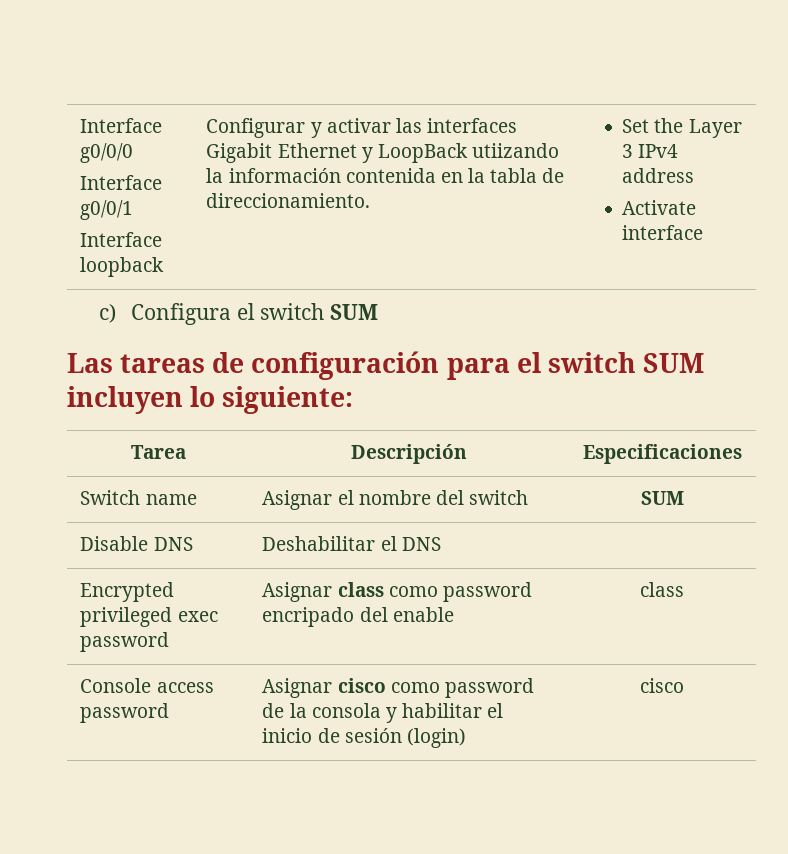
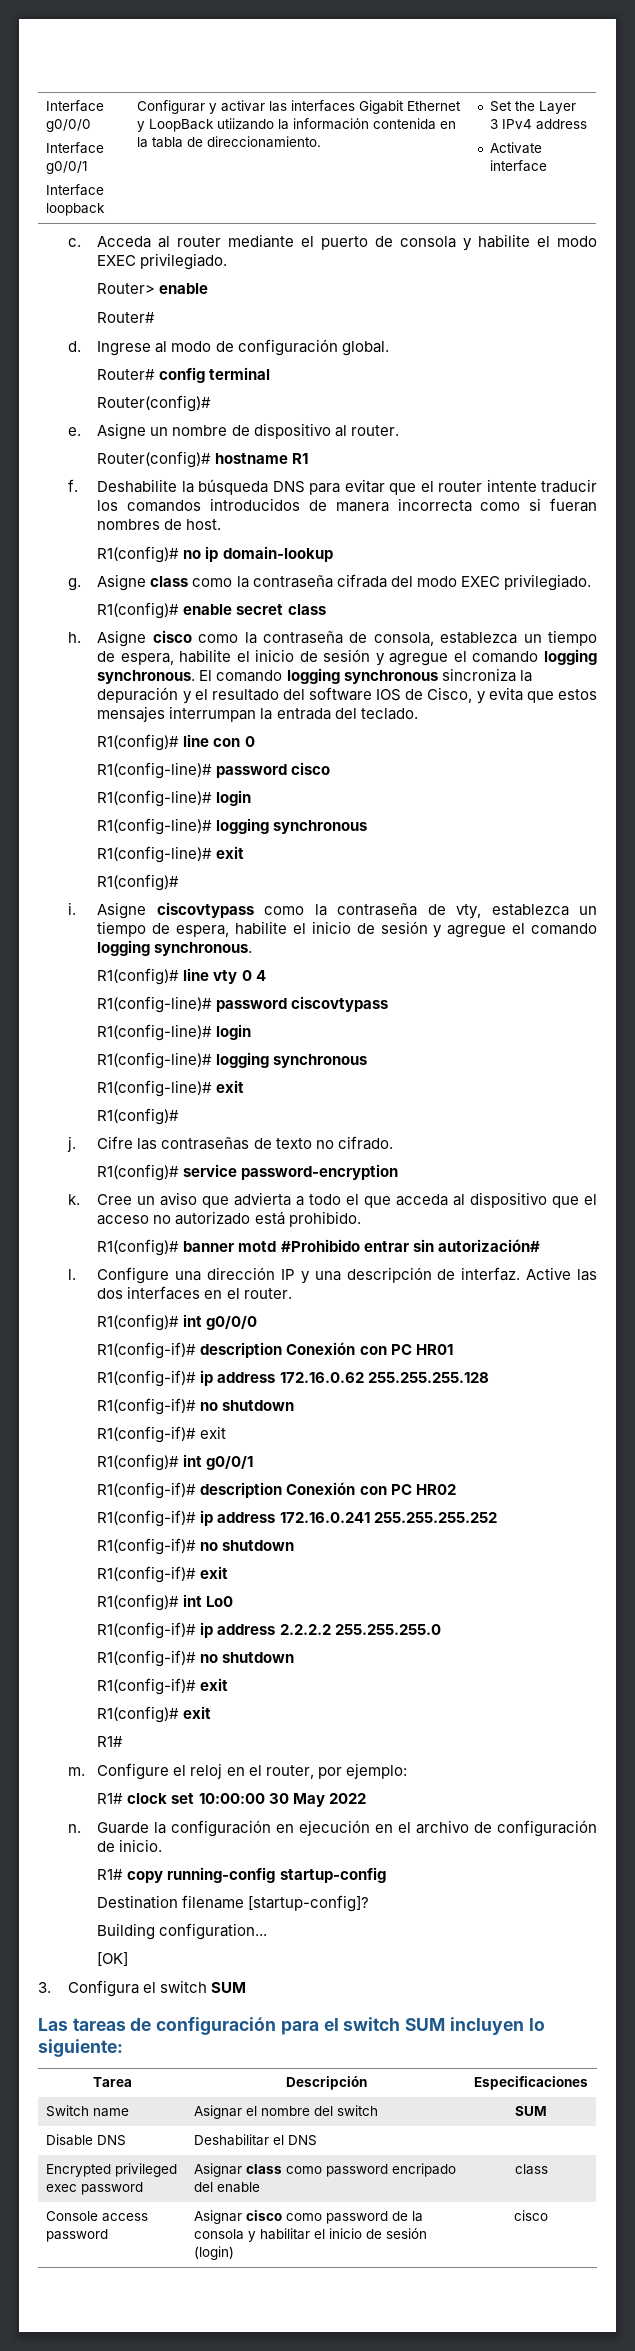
[98,304,116,323] c) -> [67,234,597,251] [97,253,228,270] [97,283,209,294] [97,312,156,323] [67,339,389,356] [97,367,271,383] [97,395,212,412] [67,423,399,440] [97,451,309,468] [67,479,598,495] [97,498,597,512] [97,519,222,530] [97,546,333,563] [67,574,591,591] [97,602,326,619] [67,630,597,647] [97,649,597,666] [97,668,532,684] [97,687,598,704] [97,706,418,722] [97,734,255,751] [97,762,331,779] [97,790,252,807] [97,818,368,835] [97,846,245,863] [97,874,180,891] [67,902,597,919] [97,921,597,938] [97,940,253,956] [97,968,266,985] [97,996,389,1013] [97,1024,252,1041] [97,1052,368,1069] [97,1080,245,1097] [97,1108,180,1125] [66,1136,393,1152] [97,1164,399,1181] [67,1192,598,1208] [97,1211,361,1227] [97,1239,540,1256] [67,1267,597,1284] [97,1286,292,1300] [97,1314,258,1331] [97,1342,453,1359] [97,1370,489,1387] [97,1398,295,1415] [97,1426,227,1443] [97,1454,254,1471] [97,1482,456,1499] [97,1510,497,1527] [97,1538,295,1555] [97,1566,229,1583] [97,1594,234,1611] [97,1622,441,1639] [97,1650,295,1667] [97,1678,229,1695] [97,1706,212,1723] [97,1736,124,1747] [67,1763,407,1780] [97,1793,366,1807] [67,1820,597,1837] [97,1839,163,1852] [97,1867,386,1883] [97,1895,370,1912] [97,1923,268,1940] [97,1952,129,1966] [38,1982,51,1993] c. Acceda al router mediante el puerto de consola y habilite el modo EXEC privilegiado. // Router> enable // Router# // d. Ingrese al modo de configuración global. // Router# config terminal // Router(config)# // e. Asigne un nombre de dispositivo al router. // Router(config)# hostname R1 // f. Deshabilite la búsqueda DNS para evitar que el router intente traducir los comandos introducidos de manera incorrecta como si fueran nombres de host. // R1(config)# no ip domain-lookup // g. Asigne class como la contraseña cifrada del modo EXEC privilegiado. // R1(config)# enable secret class // h. Asigne cisco como la contraseña de consola, establezca un tiempo de espera, habilite el inicio de sesión y agregue el comando logging synchronous. El comando logging synchronous sincroniza la depuración y el resultado del software IOS de Cisco, y evita que estos mensajes interrumpan la entrada del teclado. // R1(config)# line con 0 // R1(config-line)# password cisco // R1(config-line)# login // R1(config-line)# logging synchronous // R1(config-line)# exit // R1(config)# // i. Asigne ciscovtypass como la contraseña de vty, establezca un tiempo de espera, habilite el inicio de sesión y agregue el comando logging synchronous. // R1(config)# line vty 0 4 // R1(config-line)# password ciscovtypass // R1(config-line)# login // R1(config-line)# logging synchronous // R1(config-line)# exit // R1(config)# // j. Cifre las contraseñas de texto no cifrado. // R1(config)# service password-encryption // k. Cree un aviso que advierta a todo el que acceda al dispositivo que el acceso no autorizado está prohibido. // R1(config)# banner motd #Prohibido entrar sin autorización# // l. Configure una dirección IP y una descripción de interfaz. Active las dos interfaces en el router. // R1(config)# int g0/0/0 // R1(config-if)# description Conexión con PC HR01 // R1(config-if)# ip address 172.16.0.62 255.255.255.128 // R1(config-if)# no shutdown // R1(config-if)# exit // R1(config)# int g0/0/1 // R1(config-if)# description Conexión con PC HR02 // R1(config-if)# ip address 172.16.0.241 255.255.255.252 // R1(config-if)# no shutdown // R1(config-if)# exit // R1(config)# int Lo0 // R1(config-if)# ip address 2.2.2.2 255.255.255.0 // R1(config-if)# no shutdown // R1(config-if)# exit // R1(config)# exit // R1# // m. Configure el reloj en el router, por ejemplo: // R1# clock set 10:00:00 30 May 2022 // n. Guarde la configuración en ejecución en el archivo de configuración de inicio. // R1# copy running-config startup-config // Destination filename [startup-config]? // Building configuration... // [OK] // 3.

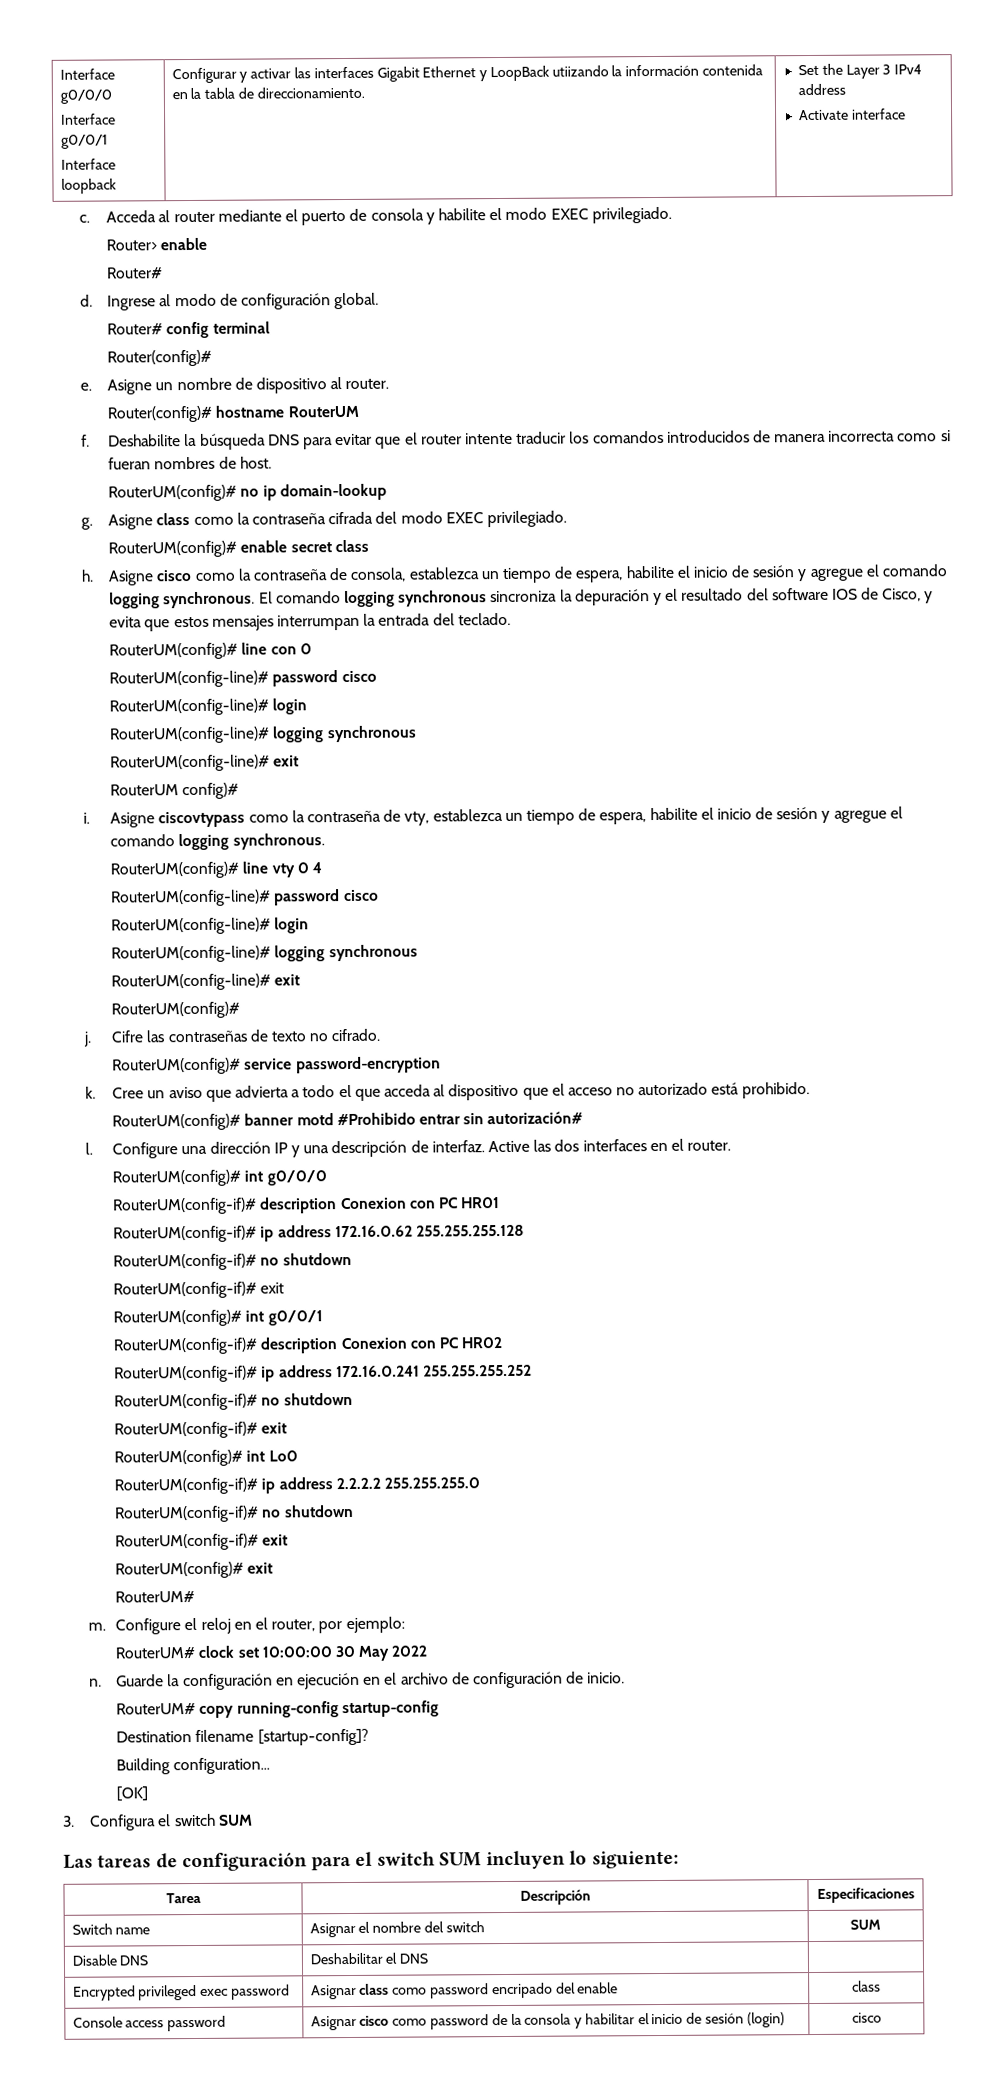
[292,453,309,464] R1 -> [287,405,359,418] RouterUM
[97,546,180,563] R1(config)# -> [108,484,238,502] RouterUM(config)#
[97,602,180,619] R1(config)# -> [108,540,238,558] RouterUM(config)#
[97,734,180,751] R1(config)# -> [109,642,239,660] RouterUM(config)#
[97,762,331,779] [97,790,252,807] [97,818,368,835] [97,846,245,863] [97,874,180,891] R1(config-line)# password cisco // R1(config-line)# login // R1(config-line)# logging synchronous // R1(config-line)# exit // R1(config)# -> [109,670,377,688] [109,698,308,716] [109,725,417,744] [110,754,300,772] [110,782,240,800] RouterUM(config-line)# password cisco // RouterUM(config-line)# login // RouterUM(config-line)# logging synchronous // RouterUM(config-line)# exit // RouterUM config)#
[97,968,180,985] R1(config)# -> [110,861,240,879] RouterUM(config)#
[97,996,389,1013] [97,1024,252,1041] [97,1052,368,1069] [97,1080,245,1097] [97,1108,180,1125] R1(config-line)# password ciscovtypass // R1(config-line)# login // R1(config-line)# logging synchronous // R1(config-line)# exit // R1(config)# -> [111,889,379,907] [111,917,310,935] [111,944,418,963] [111,973,301,991] [111,1001,241,1019] RouterUM(config-line)# password cisco // RouterUM(config-line)# login // RouterUM(config-line)# logging synchronous // RouterUM(config-line)# exit // RouterUM(config)#
[97,1164,180,1181] R1(config)# -> [112,1057,242,1075] RouterUM(config)#
[97,1239,180,1256] R1(config)# -> [112,1113,242,1131] RouterUM(config)#
[97,1314,180,1331] R1(config)# -> [112,1169,242,1187] RouterUM(config)#
[97,1342,356,1359] R1(config-if)# description Conexión -> [113,1197,407,1215] RouterUM(config-if)# description Conexion
[97,1370,197,1387] R1(config-if)# -> [113,1225,258,1243] RouterUM(config-if)#
[97,1398,295,1415] [97,1426,227,1443] [97,1454,180,1471] R1(config-if)# no shutdown // R1(config-if)# exit // R1(config)# -> [113,1252,352,1271] [113,1281,285,1299] [113,1309,243,1327] RouterUM(config-if)# no shutdown // RouterUM(config-if)# exit // RouterUM(config)#
[97,1482,356,1499] R1(config-if)# description Conexión -> [113,1337,408,1355] RouterUM(config-if)# description Conexion
[97,1510,197,1527] R1(config-if)# -> [114,1365,259,1383] RouterUM(config-if)#
[97,1538,295,1555] [97,1566,229,1583] [97,1594,180,1611] R1(config-if)# no shutdown // R1(config-if)# exit // R1(config)# -> [114,1392,353,1411] [114,1421,288,1439] [114,1449,244,1467] RouterUM(config-if)# no shutdown // RouterUM(config-if)# exit // RouterUM(config)#
[97,1622,197,1639] R1(config-if)# -> [114,1477,259,1495] RouterUM(config-if)#
[97,1650,295,1667] [97,1678,229,1695] [97,1706,212,1723] [97,1736,124,1747] R1(config-if)# no shutdown // R1(config-if)# exit // R1(config)# exit // R1# -> [115,1504,354,1523] [115,1533,289,1551] [115,1561,274,1579] [115,1590,196,1603] RouterUM(config-if)# no shutdown // RouterUM(config-if)# exit // RouterUM(config)# exit // RouterUM#
[97,1793,124,1804] R1# -> [115,1646,196,1659] RouterUM#
[97,1869,124,1880] R1# -> [116,1702,197,1715] RouterUM#

